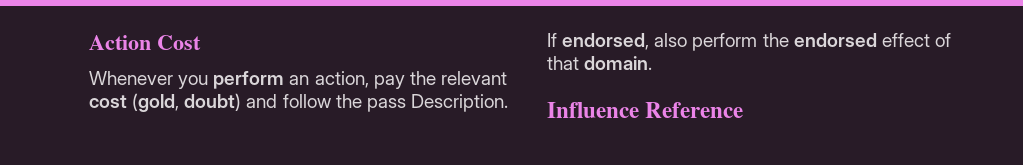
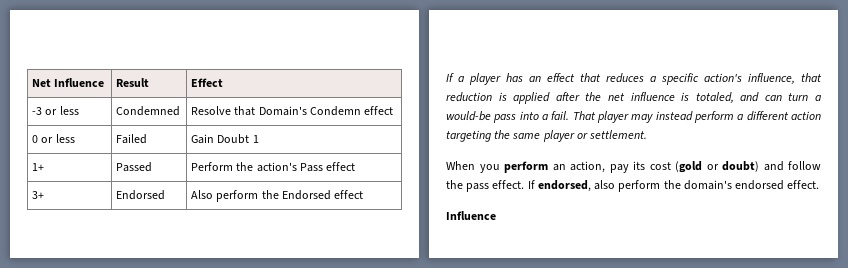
[89,35,201,50] [89,71,173,85] Action Cost // Whenever -> [32,78,105,87] [116,78,150,87] [191,78,224,87] [32,106,79,115] [116,106,181,116] [191,106,394,116] [32,134,75,143] [116,134,148,144] [191,134,259,144] [32,163,45,171] [116,162,153,172] [191,162,356,172] [32,191,45,199] [116,190,166,200] [191,190,364,202] [446,73,822,85] [446,92,822,104] [446,111,821,123] [446,130,648,142] [446,161,475,170] Net Influence | Result | Effect // -3 or less | Condemned | Resolve that Domain's Condemn effect // 0 or less | Failed | Gain Doubt 1 // 1+ | Passed | Perform the action's Pass effect // 3+ | Endorsed | Also perform the Endorsed effect // If a player has an effect that reduces a specific action's influence, that reduction is applied after the net influence is totaled, and can turn a would-be pass into a fail. That player may instead perform a different action targeting the same player or settlement. // When
[409,71,507,85] [89,93,180,112] the relevant cost (gold, -> [633,161,719,173] its cost (gold or
[410,94,508,112] Description. -> [492,180,525,189] effect.
[793,33,951,47] [547,56,653,70] [547,102,744,118] endorsed effect of that domain. // Influence Reference -> [683,180,820,190] [446,211,496,220] domain's endorsed effect. // Influence

